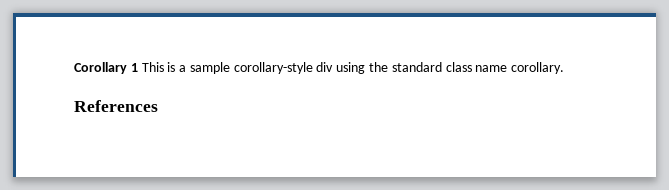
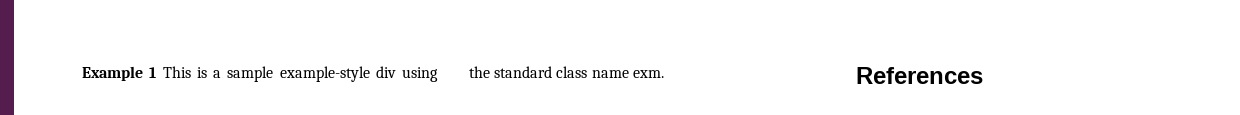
[74,62,127,74] Corollary -> [82,66,143,81] Example
[233,62,313,74] corollary-style -> [279,66,370,82] example-style
[511,62,565,74] corollary. -> [632,70,664,78] exm.

